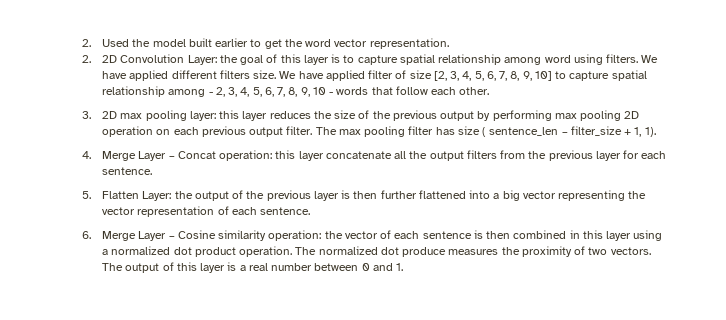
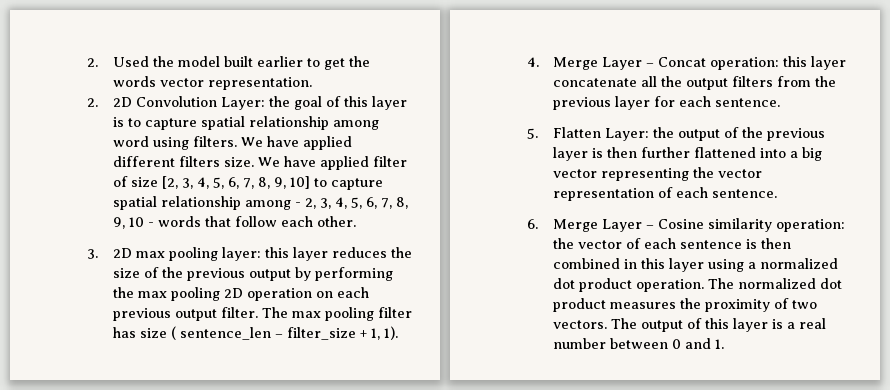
[305,39,332,47] word -> [112,76,156,87] words
(552, 115) none -> [112,287,134,298] the
[402,247,447,257] produce -> [552,298,606,312] product

